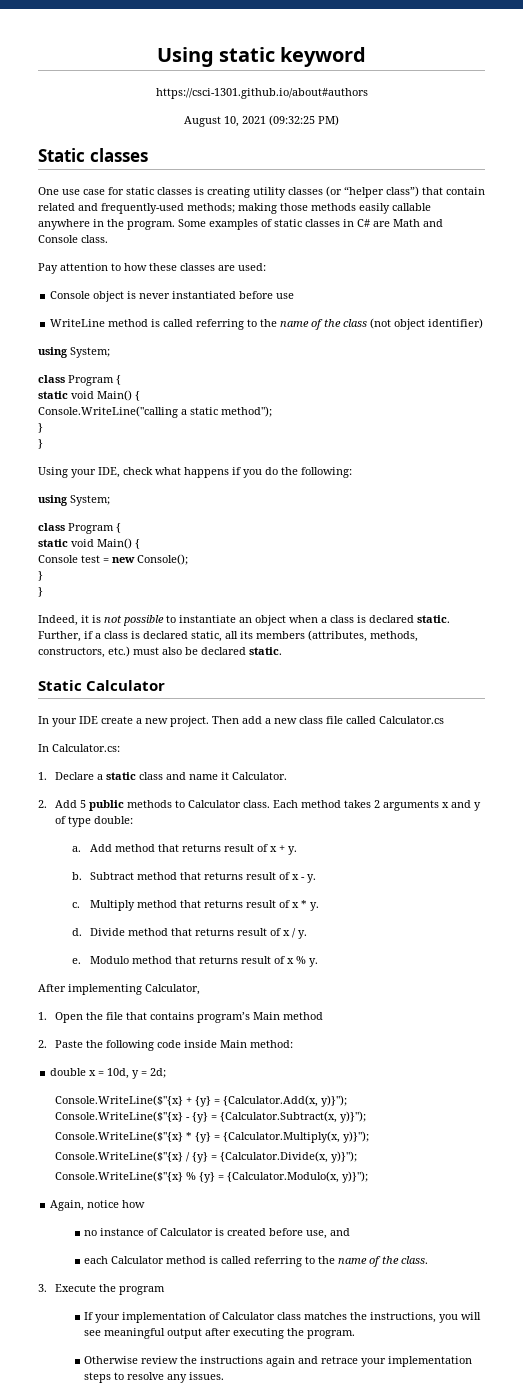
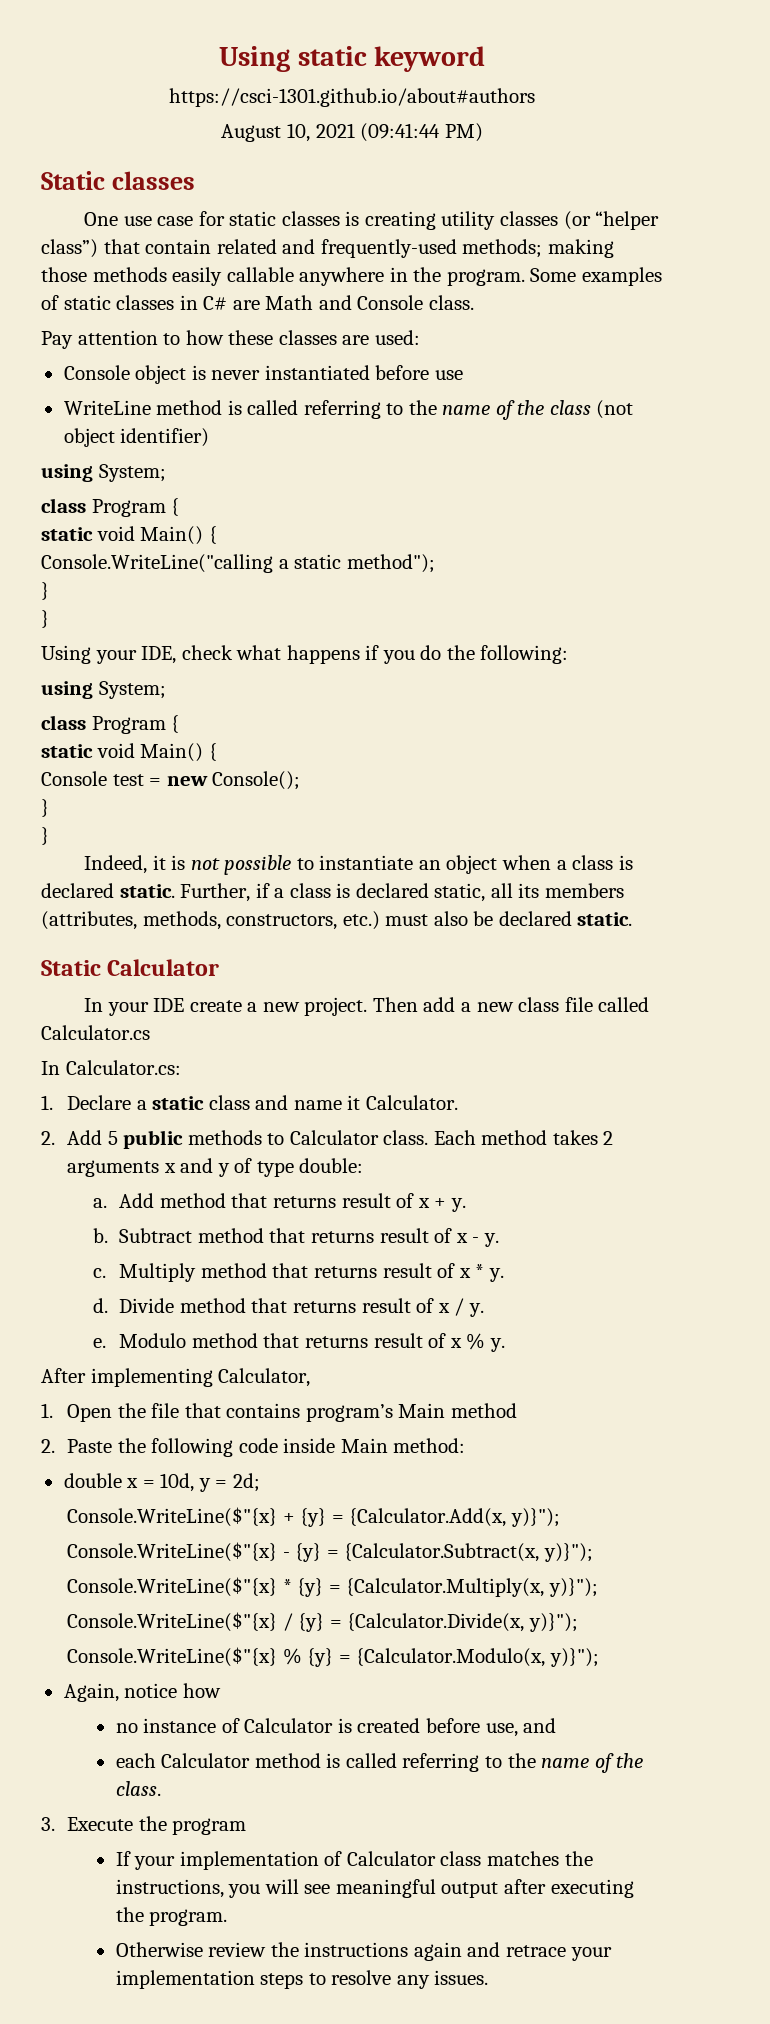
[269,115,315,126] (09:32:25 -> [360,123,441,142] (09:41:44

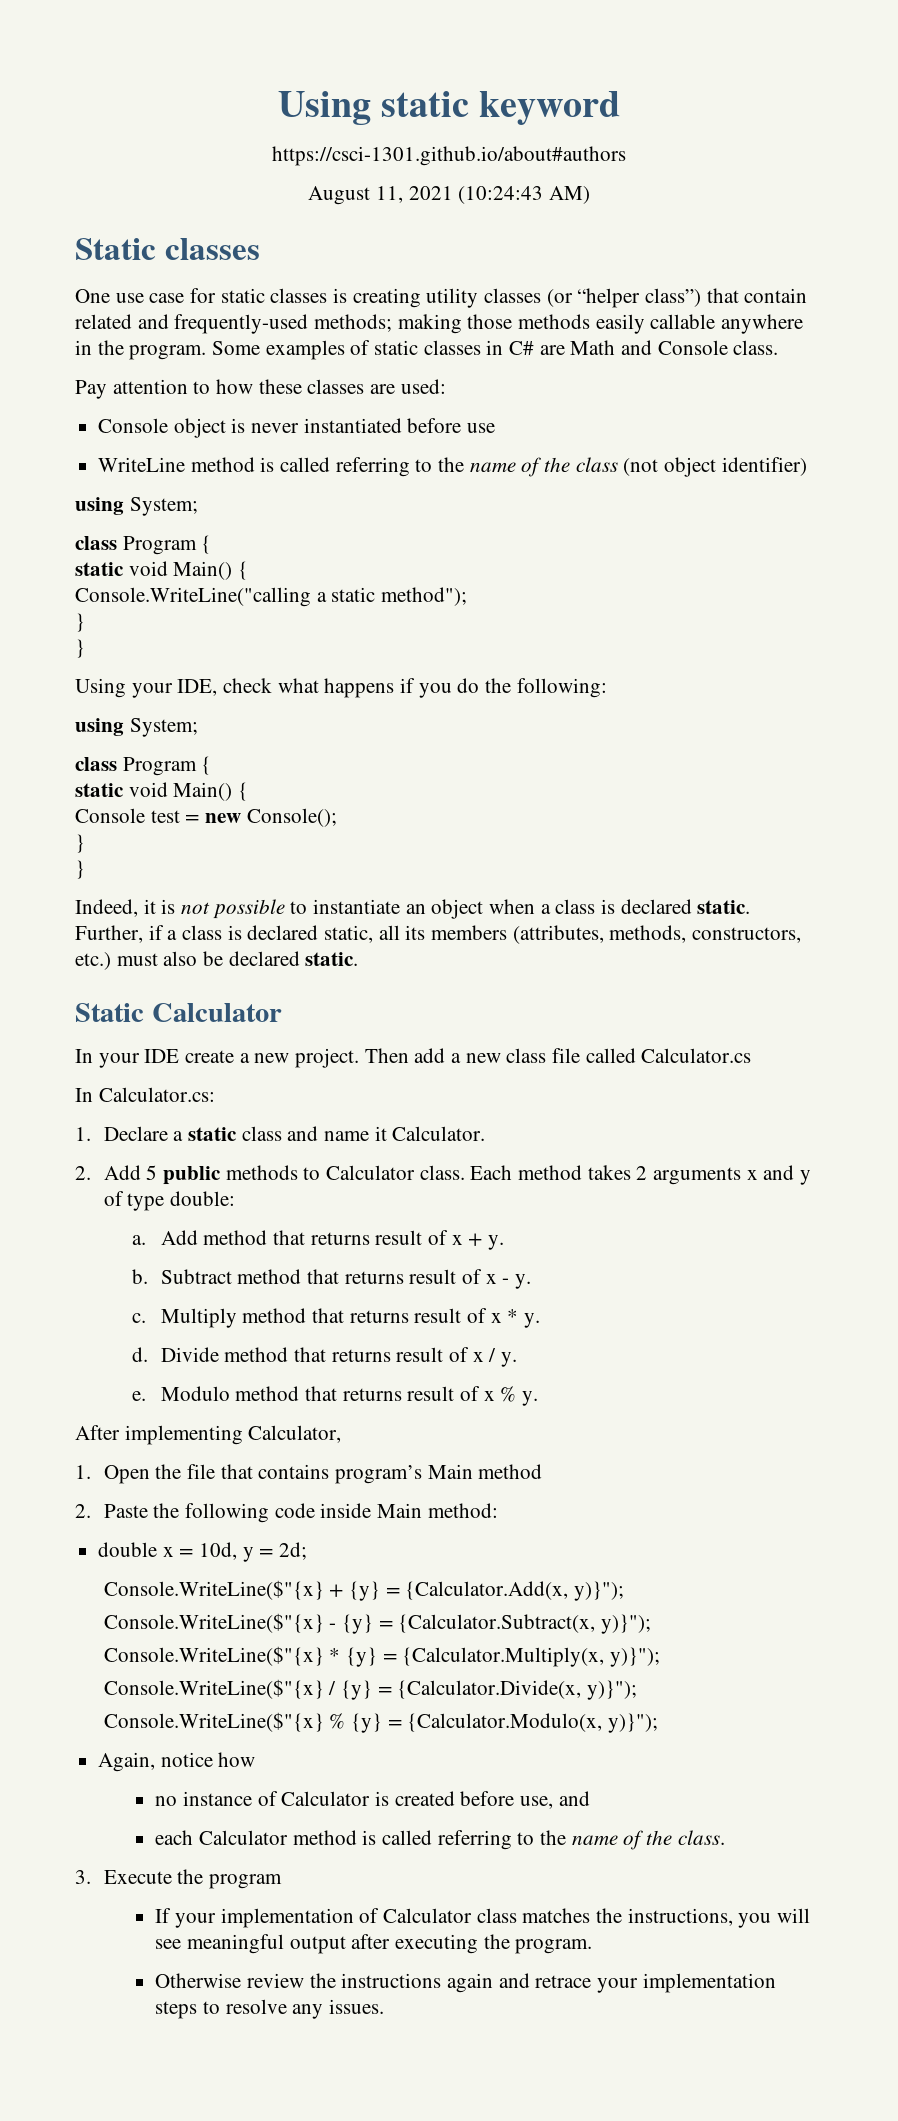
[286,123,483,142] 10, 2021 (09:41:44 PM) -> [375,186,590,204] 11, 2021 (10:24:43 AM)

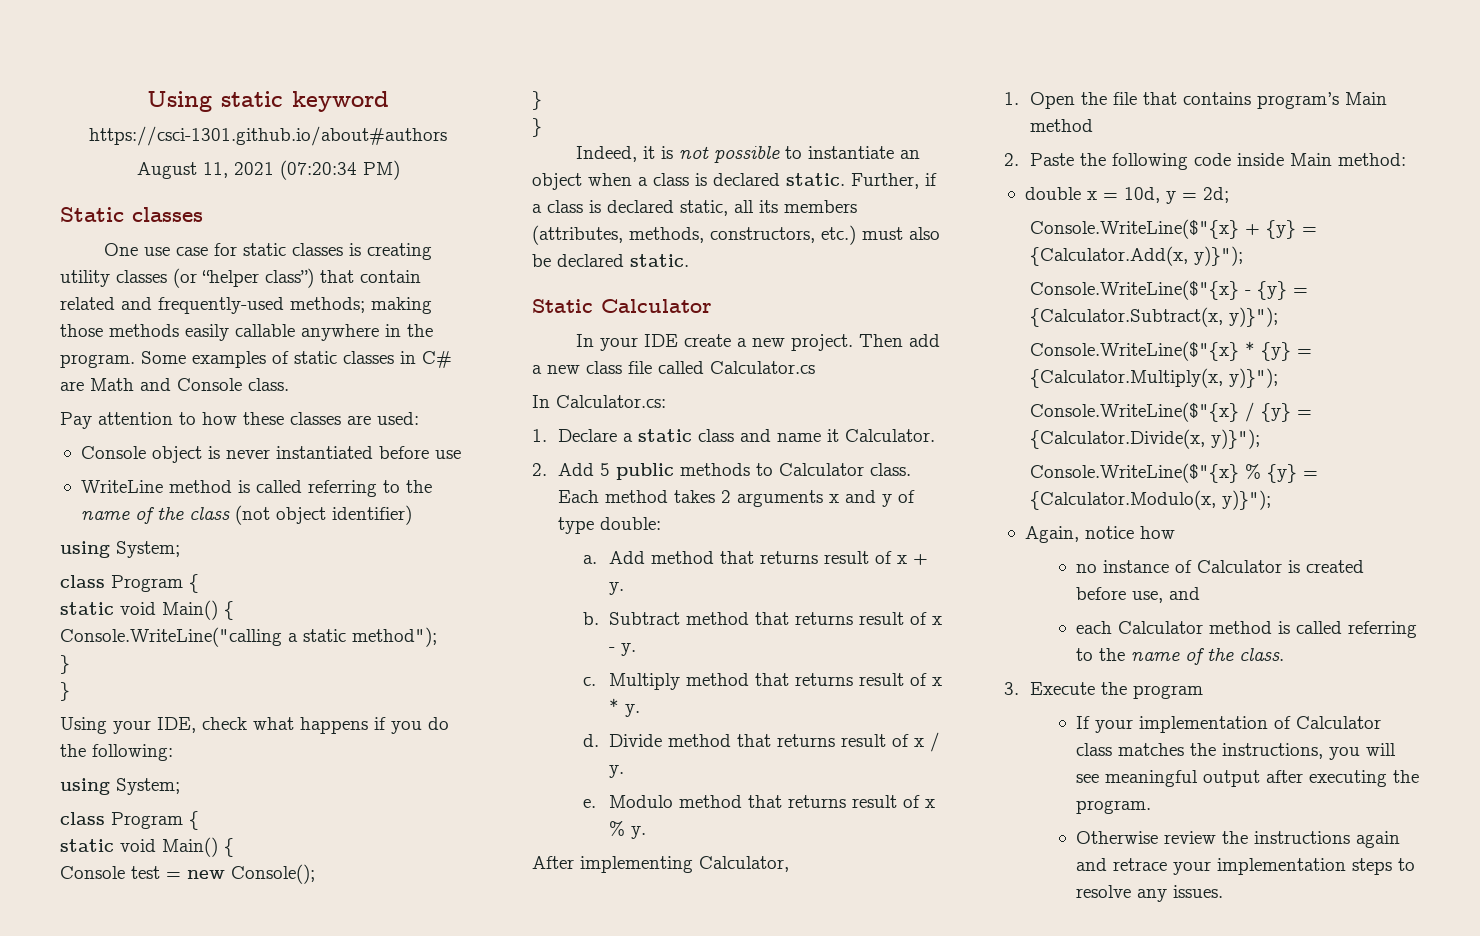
[458,186,590,204] (10:24:43 AM) -> [279,160,400,180] (07:20:34 PM)

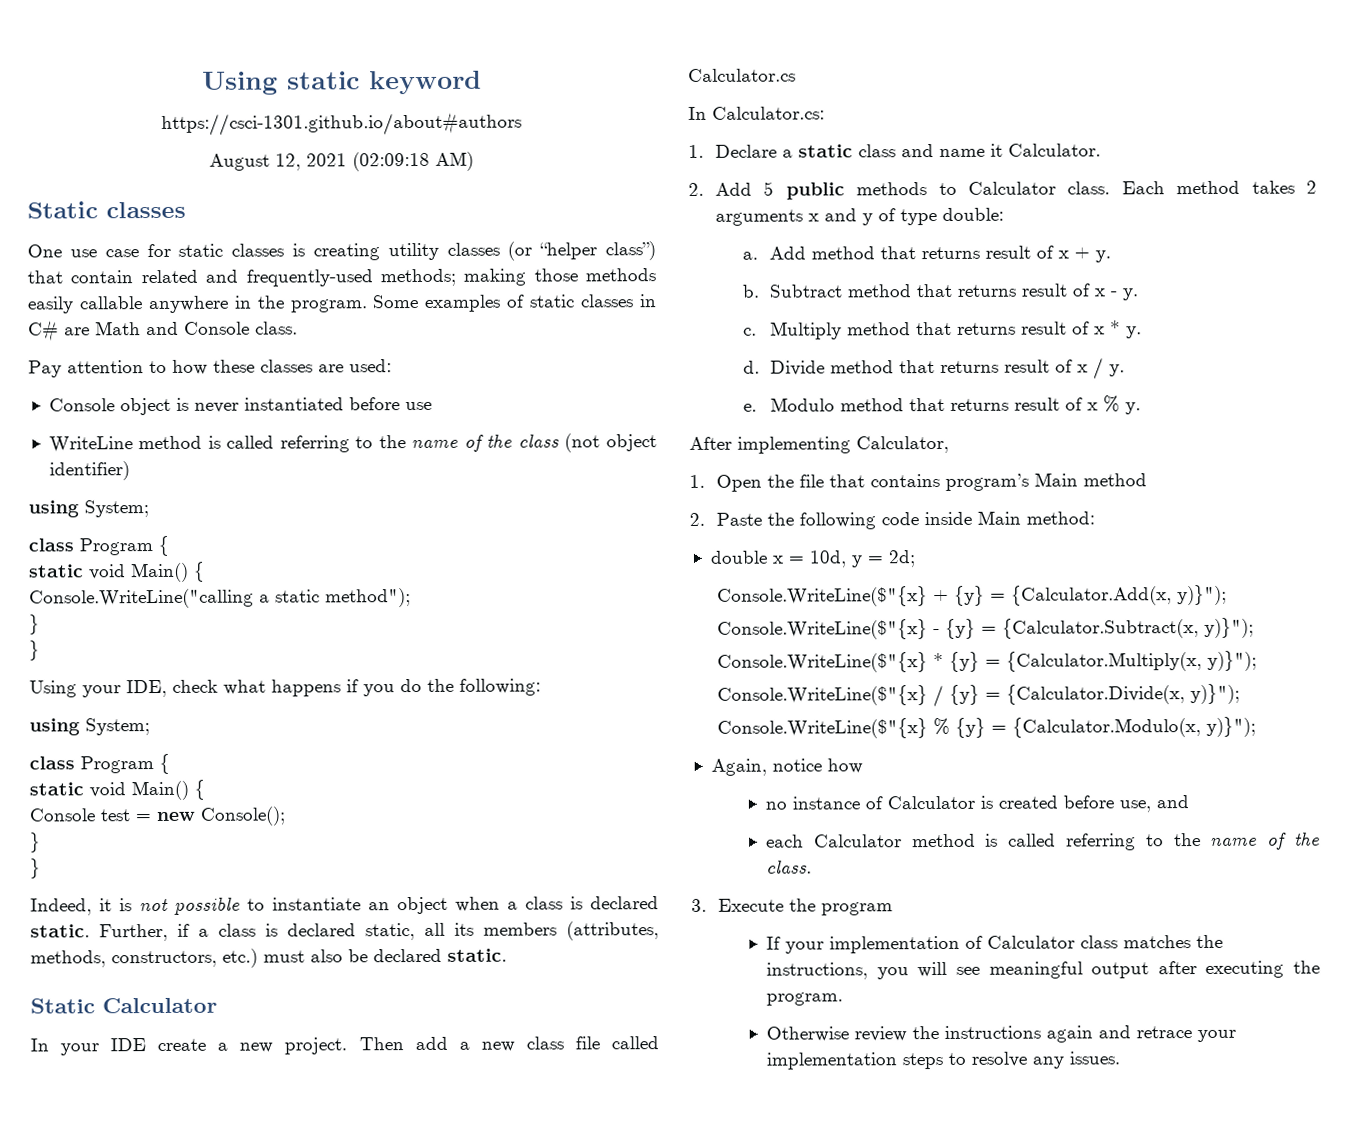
[202,160,400,180] 11, 2021 (07:20:34 PM) -> [275,151,474,172] 12, 2021 (02:09:18 AM)

